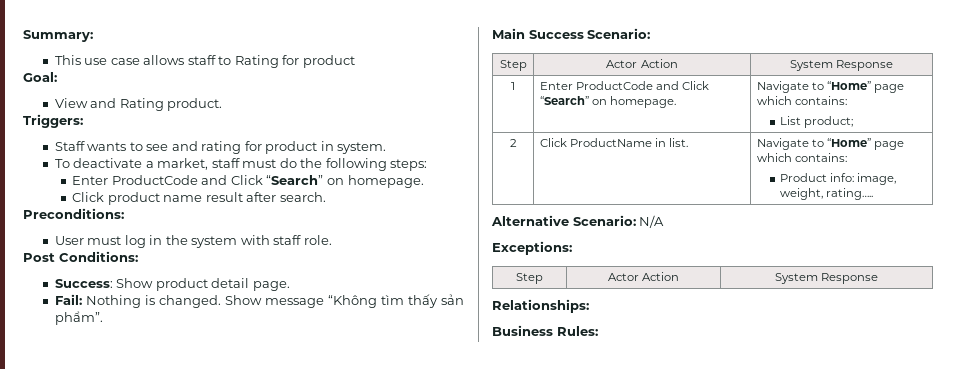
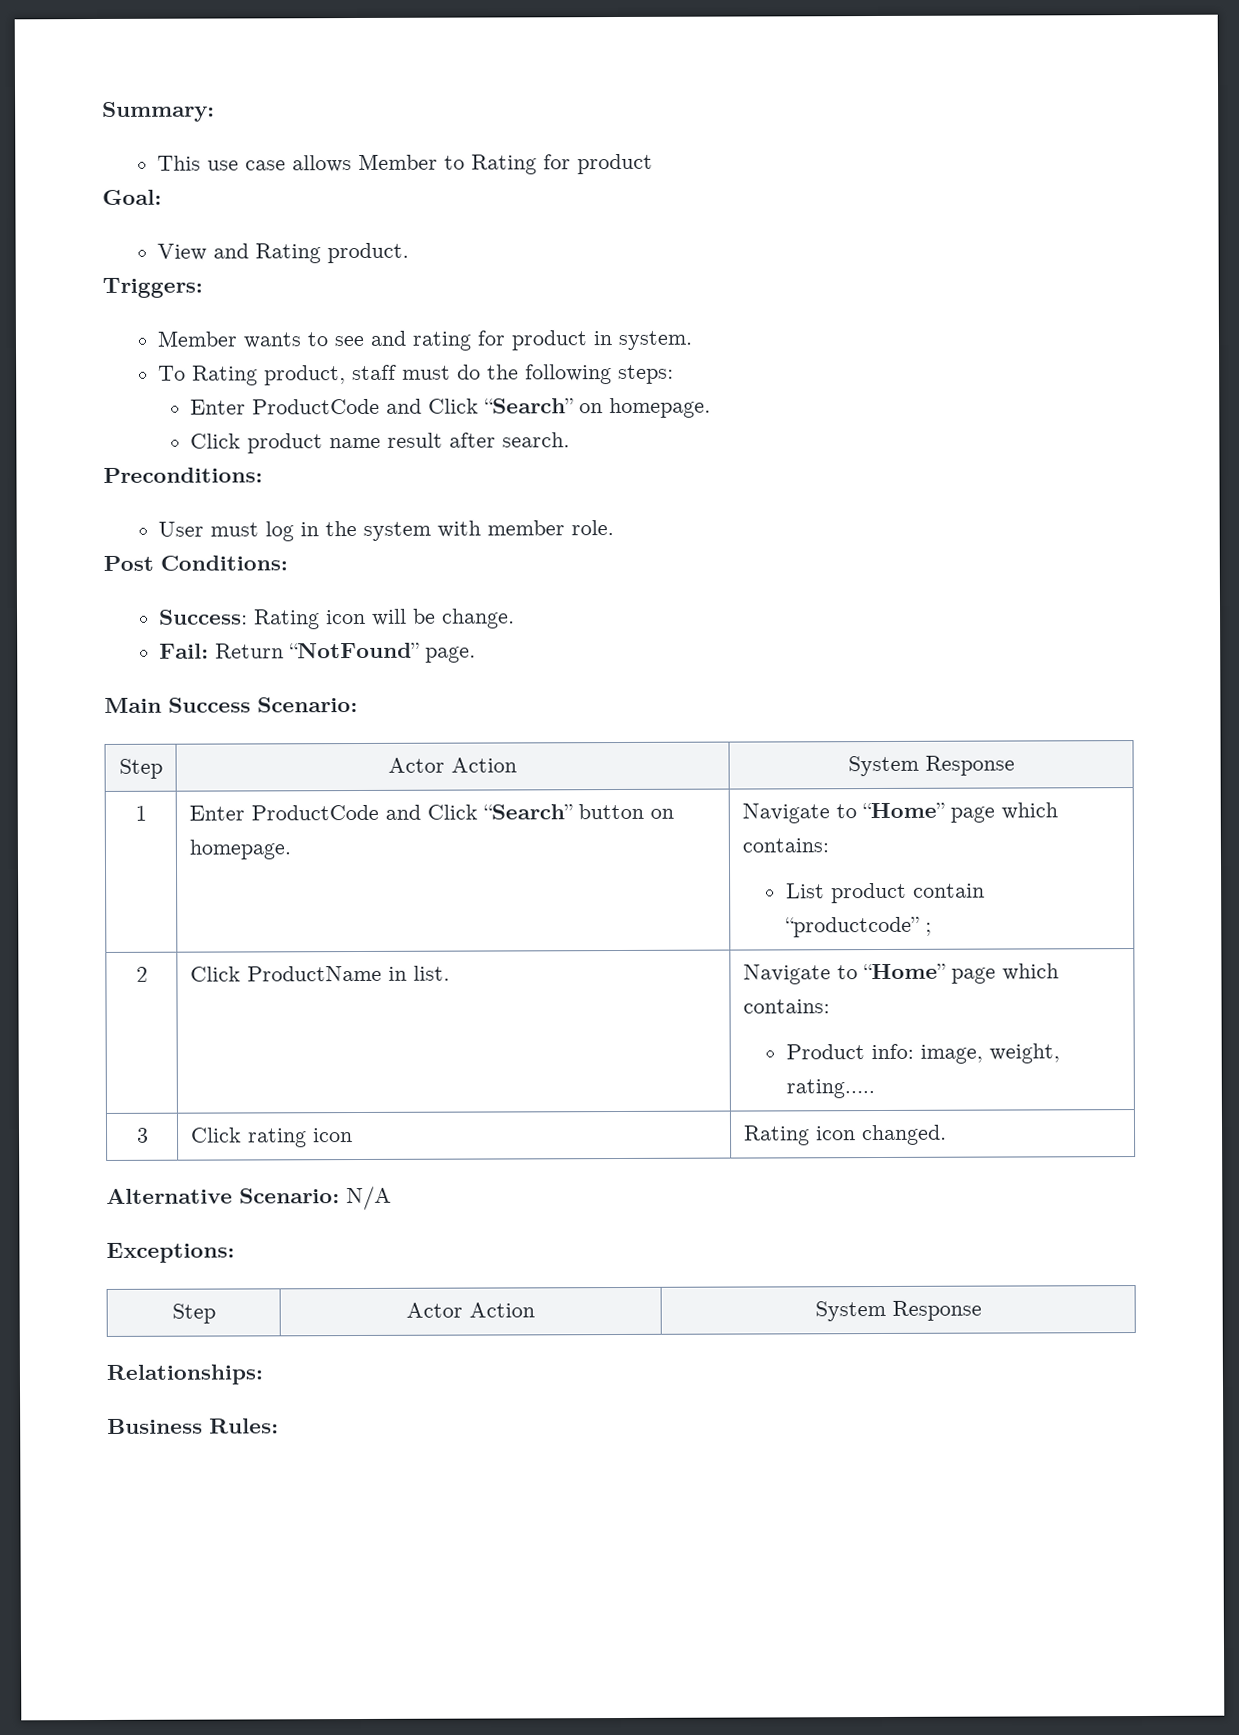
[187,55,216,65] staff -> [358,153,439,170] Member
[54,141,85,151] Staff -> [157,330,238,347] Member
[73,158,209,170] deactivate a market, -> [192,365,347,386] Rating product,
[273,235,302,245] staff -> [487,520,566,536] member
[116,278,290,291] [54,294,464,308] [54,311,103,325] Show product detail page. // Fail: Nothing is changed. Show message “Không tìm thấy sản phẩm”. -> [254,608,516,630] [159,642,477,663] Rating icon will be change. // Fail: Return “NotFound” page.
(589, 100) none -> [577,803,644,820] button
[804,116,854,128] product; -> [830,882,985,904] [784,916,932,938] product contain “productcode” ;
(874, 194) none -> [135,1127,149,1143] [189,1127,353,1148] [742,1124,947,1146] // 3 | Click rating icon | Rating icon changed.

